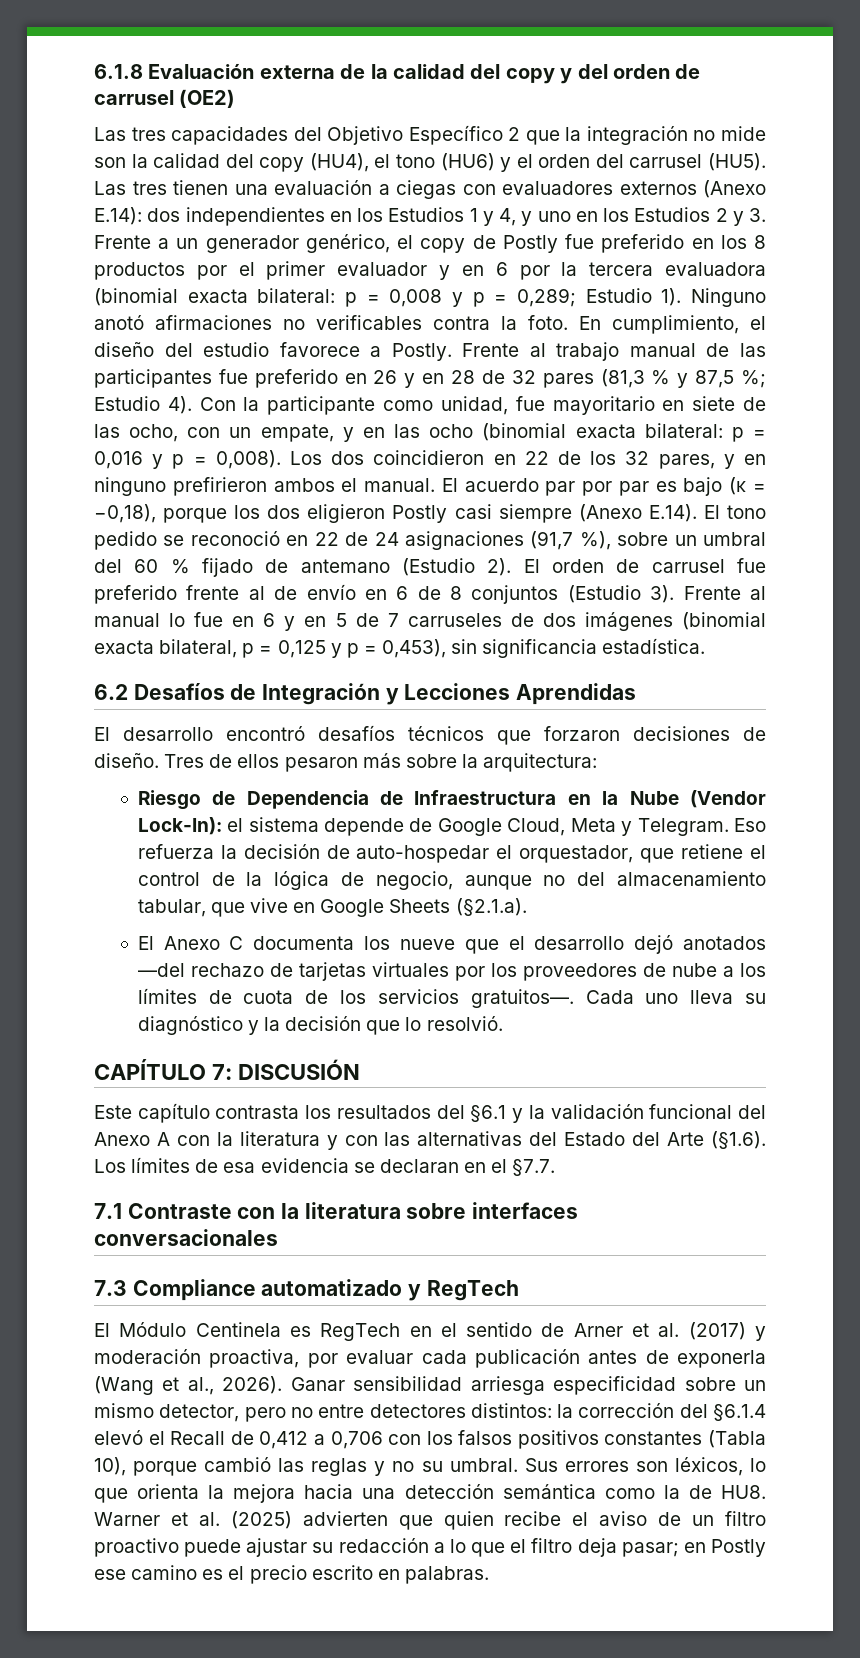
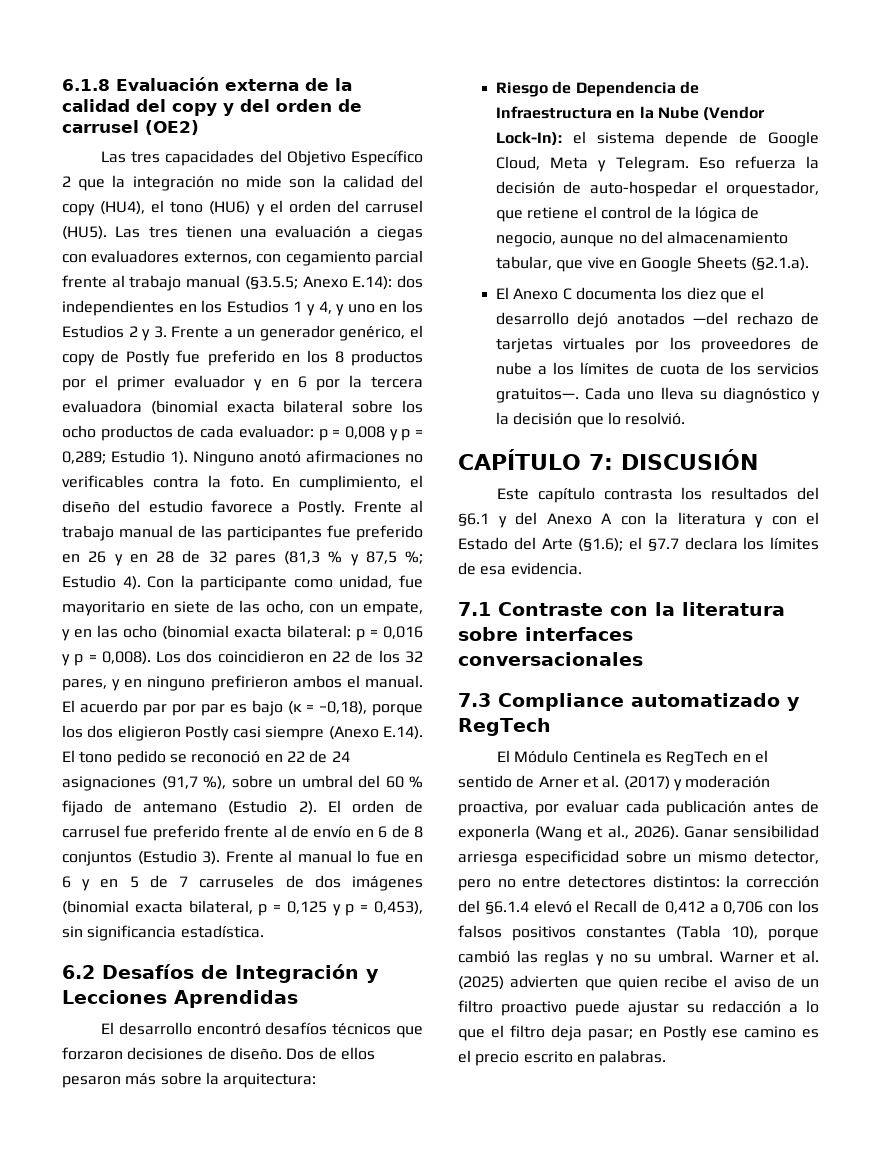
[619,180,766,198] externos (Anexo -> [183,250,424,266] [62,275,348,291] externos, con cegamiento parcial frente al trabajo manual (§3.5.5; Anexo
[257,288,336,303] bilateral: -> [283,400,424,413] [62,425,314,441] bilateral sobre los ocho productos de cada evaluador:
[164,754,205,768] Tres -> [286,1048,315,1060] Dos
[399,939,455,950] nueve -> [686,287,716,300] diez
[528,1104,733,1119] la validación funcional -> (507, 522) none
[384,1131,766,1149] [94,1157,556,1176] las alternativas del Estado del Arte (§1.6). Los límites de esa evidencia se declaran en el §7.7. -> [806,512,819,525] [458,537,819,552] [458,562,582,575] el Estado del Arte (§1.6); el §7.7 declara los límites de esa evidencia.
[524,1457,767,1476] [94,1484,767,1503] Sus errores son léxicos, lo que orienta la mejora hacia una detección semántica como la de HU8. -> (713, 956) none

